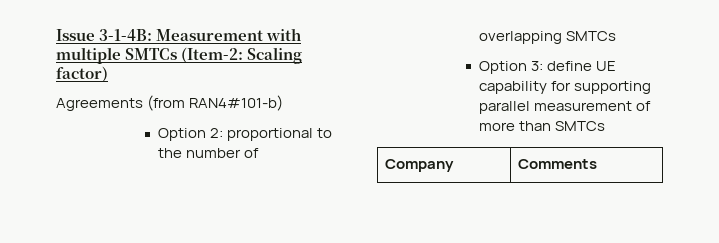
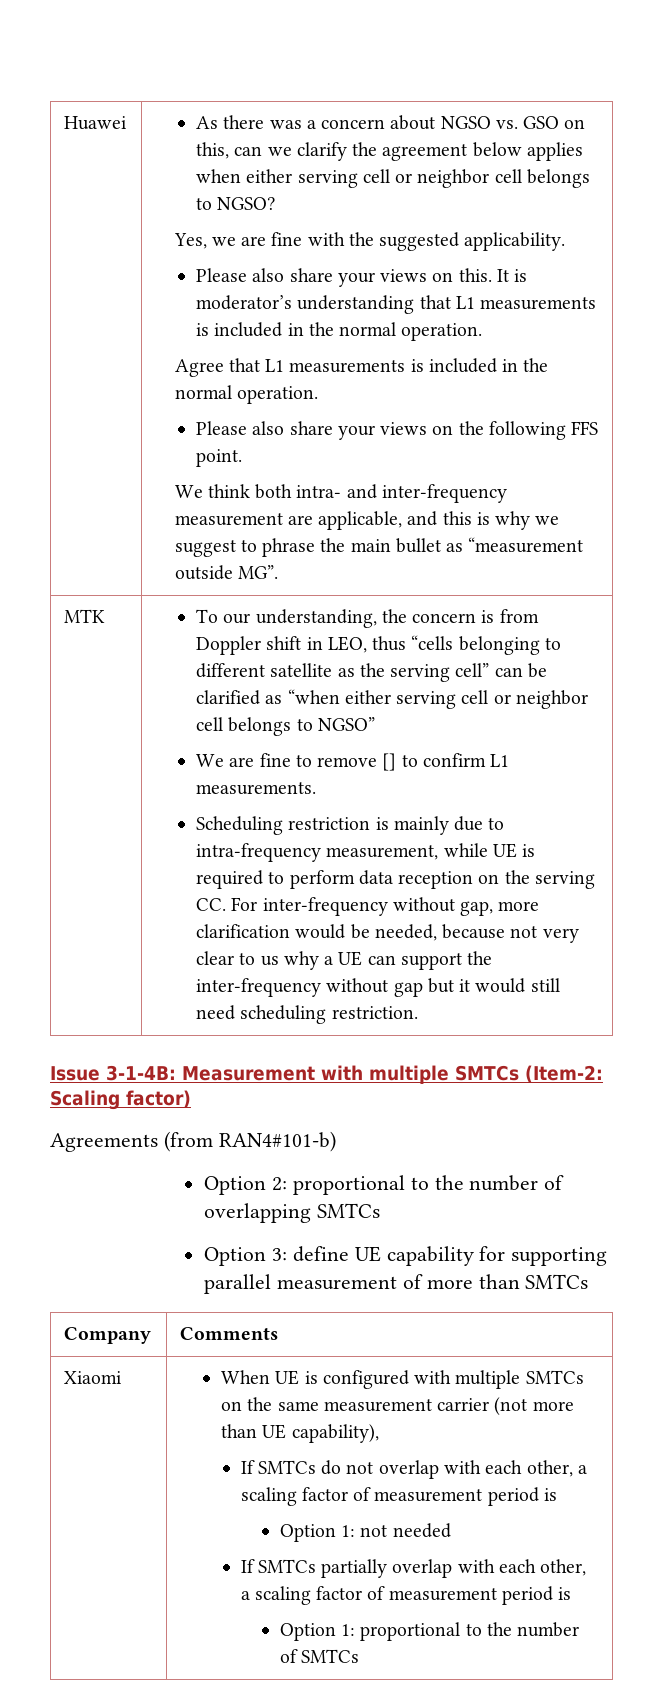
(56, 35) none -> [64,116,128,130] [196,115,586,130] [196,142,583,161] [196,169,590,188] [196,197,276,210] [173,232,566,251] [196,268,528,287] [196,295,597,314] [196,322,483,341] [174,358,549,377] [174,385,318,404] [196,421,599,440] [196,449,243,467] [174,484,507,503] [174,511,560,530] [174,537,584,557] [174,565,278,580] [64,609,106,623] [196,609,539,628] [196,635,561,655] [196,663,547,682] [196,689,588,709] [196,717,375,736] [196,753,510,771] [196,782,317,795] [196,816,505,835] [196,843,536,862] [196,870,595,889] [196,897,540,916] [196,924,579,943] [196,951,493,970] [196,978,560,997] [196,1005,418,1024] Huawei | As there was a concern about NGSO vs. GSO on this, can we clarify the agreement below applies when either serving cell or neighbor cell belongs to NGSO? // Yes, we are fine with the suggested applicability. // Please also share your views on this. It is moderator’s understanding that L1 measurements is included in the normal operation. // Agree that L1 measurements is included in the normal operation. // Please also share your views on the following FFS point. // We think both intra- and inter-frequency measurement are applicable, and this is why we suggest to phrase the main bullet as “measurement outside MG”. // MTK | To our understanding, the concern is from Doppler shift in LEO, thus “cells belonging to different satellite as the serving cell” can be clarified as “when either serving cell or neighbor cell belongs to NGSO” // We are fine to remove [] to confirm L1 measurements. // Scheduling restriction is mainly due to intra-frequency measurement, while UE is required to perform data reception on the serving CC. For inter-frequency without gap, more clarification would be needed, because not very clear to us why a UE can support the inter-frequency without gap but it would still need scheduling restriction. //
(597, 164) none -> [64,1371,123,1384] [221,1370,584,1389] [221,1397,574,1415] [221,1424,379,1443] [240,1460,587,1479] [240,1487,557,1506] [279,1523,451,1542] [240,1559,587,1578] [240,1586,572,1605] [279,1622,580,1641] [279,1649,360,1663] // Xiaomi | When UE is configured with multiple SMTCs on the same measurement carrier (not more than UE capability), // If SMTCs do not overlap with each other, a scaling factor of measurement period is // Option 1: not needed // If SMTCs partially overlap with each other, a scaling factor of measurement period is // Option 1: proportional to the number of SMTCs

